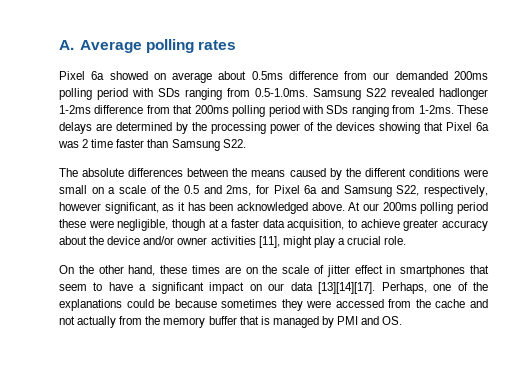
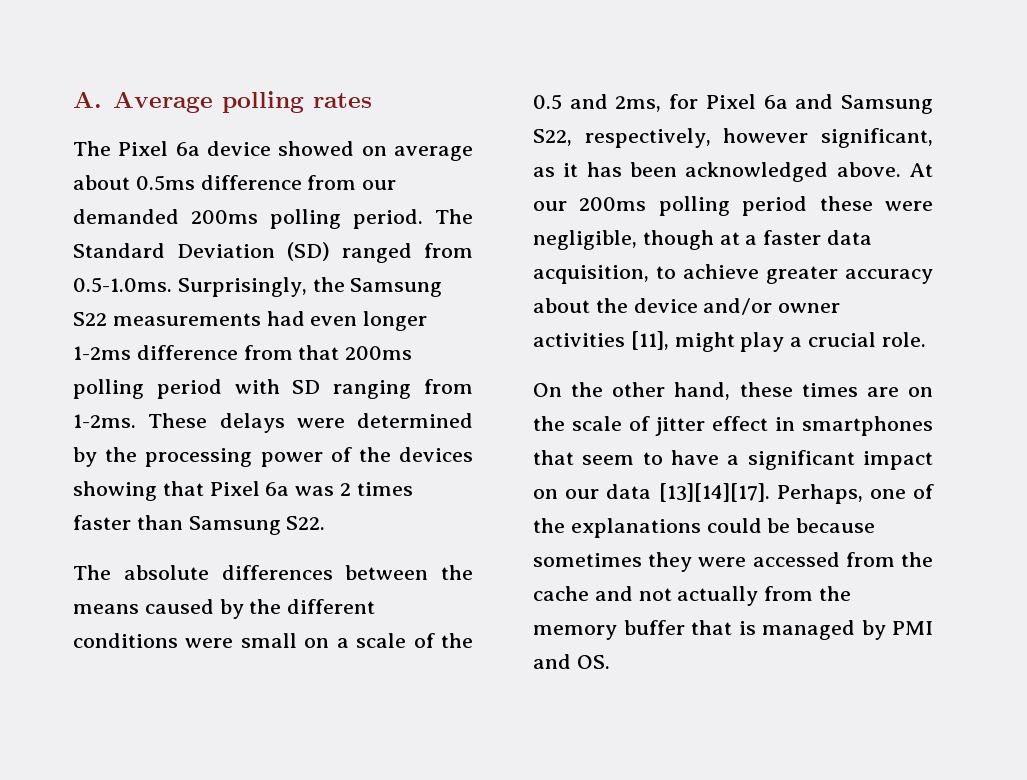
[59,71,105,80] Pixel 6a -> [73,141,271,156] The Pixel 6a device
[97,88,488,100] period with SDs ranging from 0.5-1.0ms. Samsung S22 revealed hadlonger -> [353,209,473,229] [73,242,473,263] [73,277,443,297] [73,311,428,331] period. The Standard Deviation (SD) ranged from 0.5-1.0ms. Surprisingly, the Samsung S22 measurements had even longer
[326,105,349,114] SDs -> [292,380,321,394] SD
[96,123,112,131] are -> [296,418,345,428] were
[91,139,114,148] time -> [356,482,413,496] times

